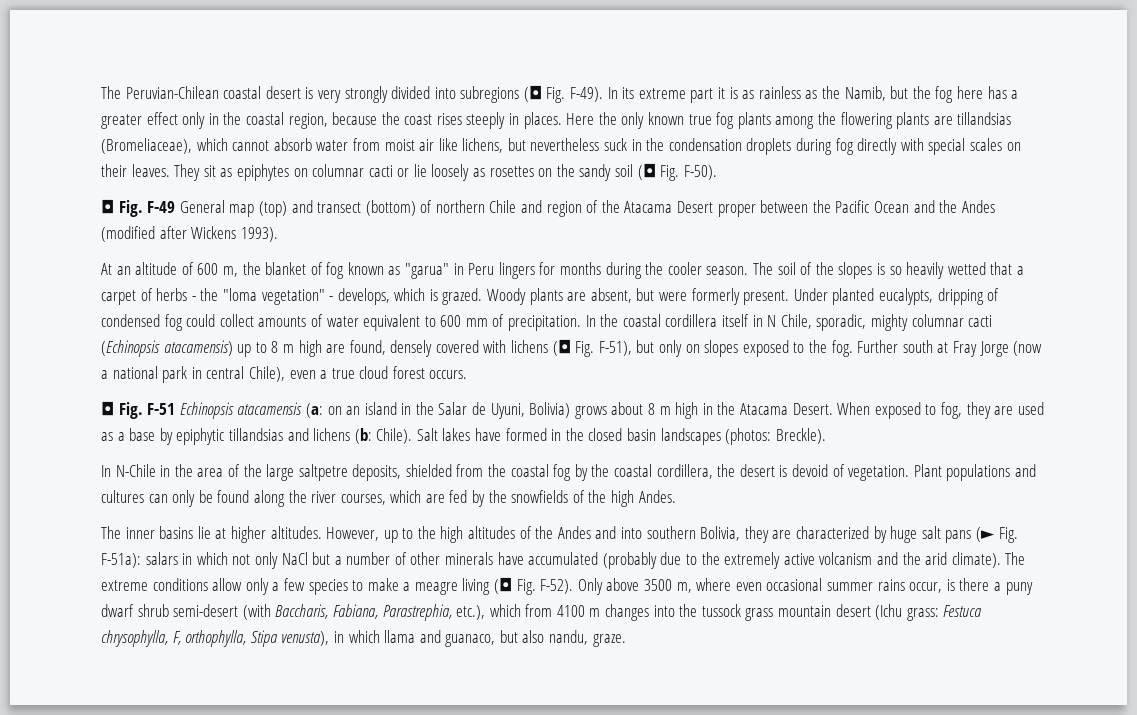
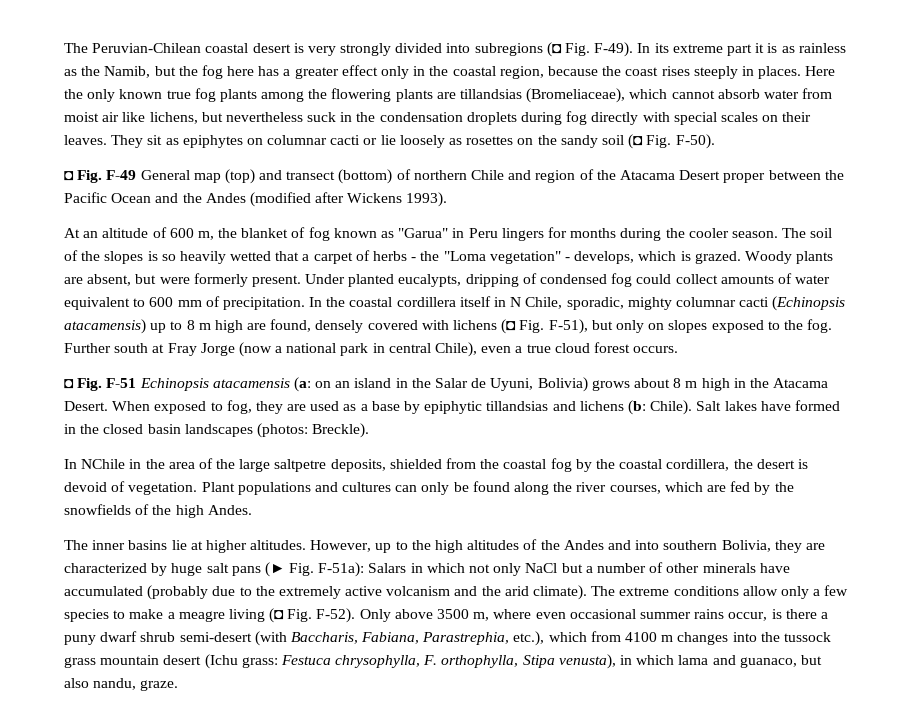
[405,263,450,279] "garua" -> [398,228,449,238] "Garua"
[222,288,257,301] "loma -> [443,251,486,261] "Loma
[115,464,156,477] N-Chile -> [81,459,126,469] NChile
[145,552,178,565] salars -> [368,563,407,573] Salars
[172,631,181,645] F, -> [423,655,438,665] F.
[384,630,416,643] llama -> [678,655,709,665] lama

